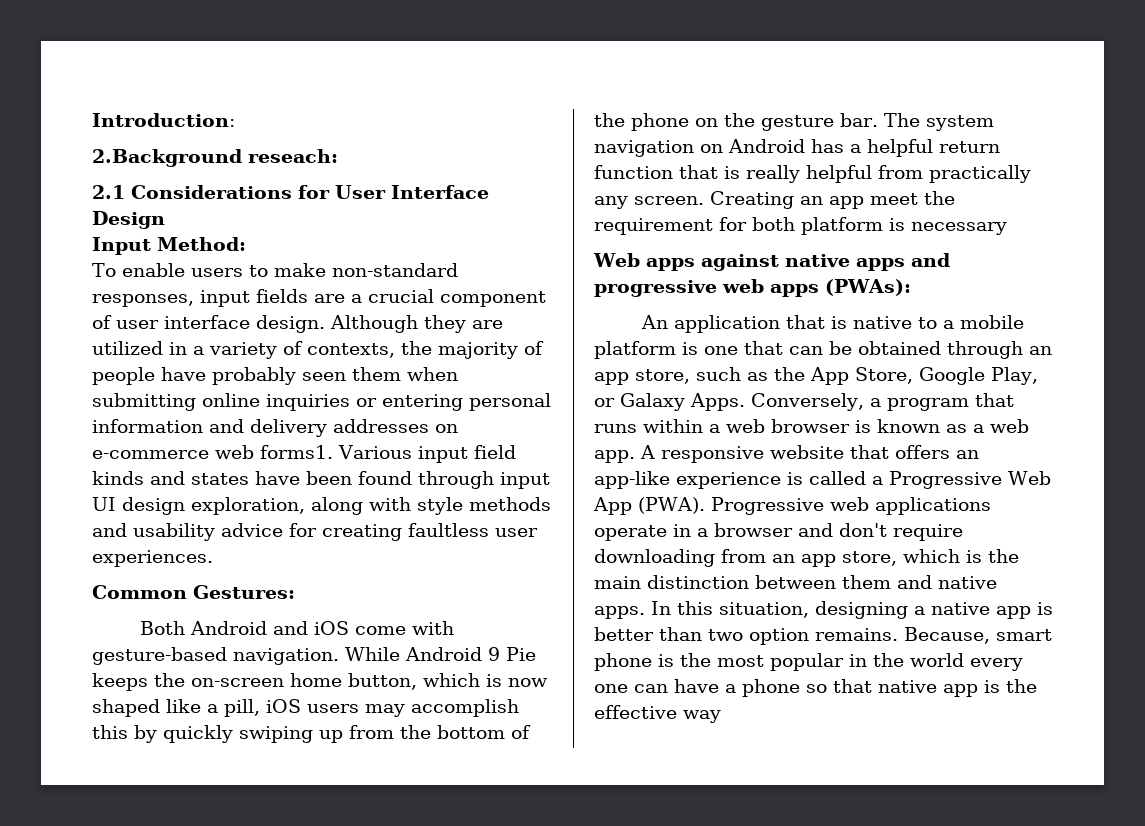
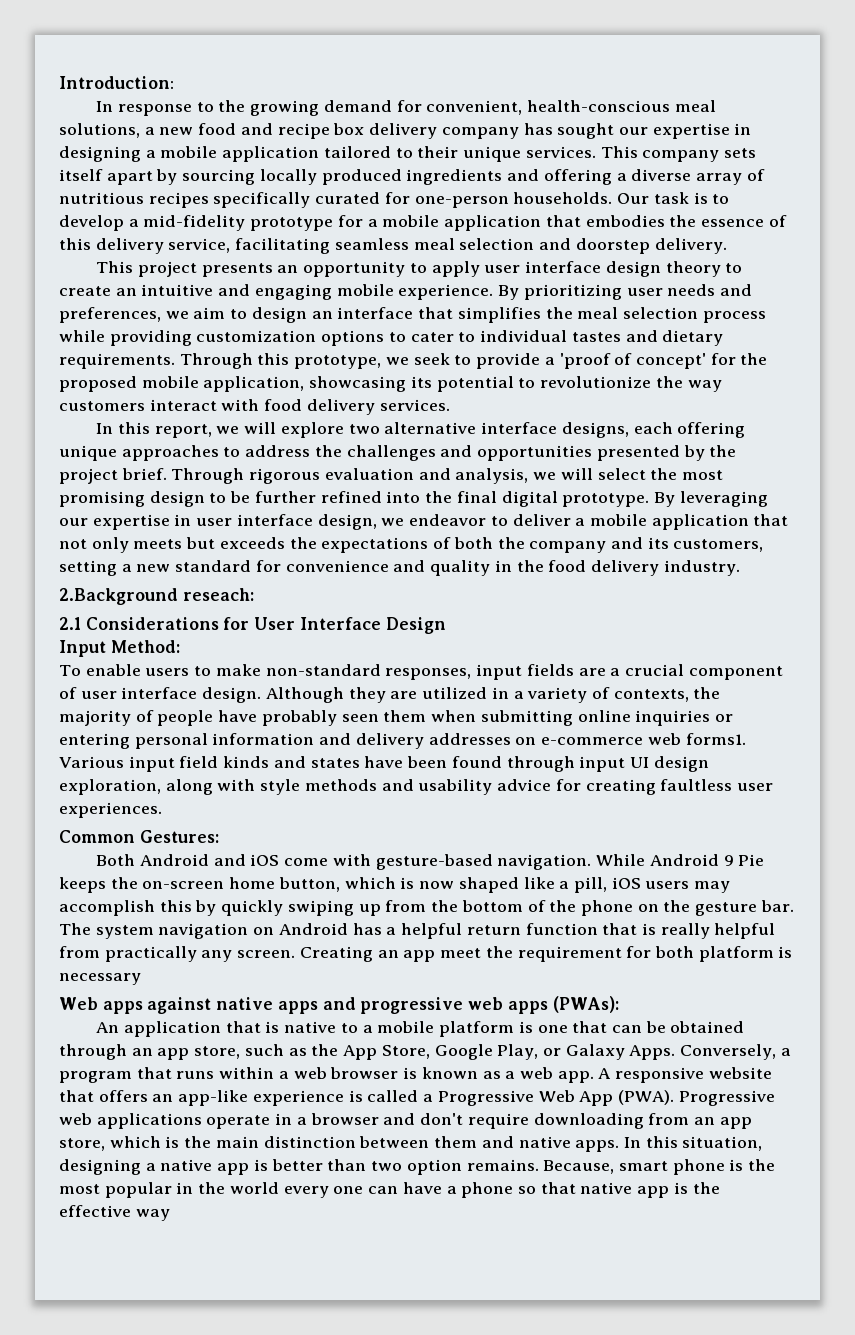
(235, 120) none -> [96,100,716,116] [59,123,752,139] [59,146,756,162] [59,169,765,185] [59,192,730,208] [59,215,787,231] [59,238,727,254] [96,261,743,277] [59,284,752,300] [59,307,766,323] [59,330,724,346] [59,353,768,369] [59,376,722,392] [59,399,450,415] [96,422,746,438] [59,445,737,461] [59,468,723,484] [59,491,768,507] [59,514,789,530] [59,537,764,553] [59,560,740,576] // In response to the growing demand for convenient, health-conscious meal solutions, a new food and recipe box delivery company has sought our expertise in designing a mobile application tailored to their unique services. This company sets itself apart by sourcing locally produced ingredients and offering a diverse array of nutritious recipes specifically curated for one-person households. Our task is to develop a mid-fidelity prototype for a mobile application that embodies the essence of this delivery service, facilitating seamless meal selection and doorstep delivery. // This project presents an opportunity to apply user interface design theory to create an intuitive and engaging mobile experience. By prioritizing user needs and preferences, we aim to design an interface that simplifies the meal selection process while providing customization options to cater to individual tastes and dietary requirements. Through this prototype, we seek to provide a 'proof of concept' for the proposed mobile application, showcasing its potential to revolutionize the way customers interact with food delivery services. // In this report, we will explore two alternative interface designs, each offering unique approaches to address the challenges and opportunities presented by the project brief. Through rigorous evaluation and analysis, we will select the most promising design to be further refined into the final digital prototype. By leveraging our expertise in user interface design, we endeavor to deliver a mobile application that not only meets but exceeds the expectations of both the company and its customers, setting a new standard for convenience and quality in the food delivery industry.

